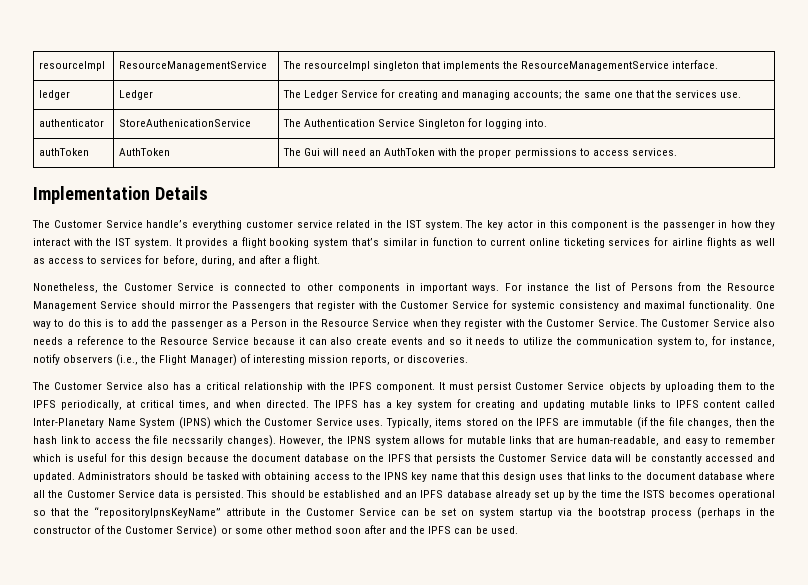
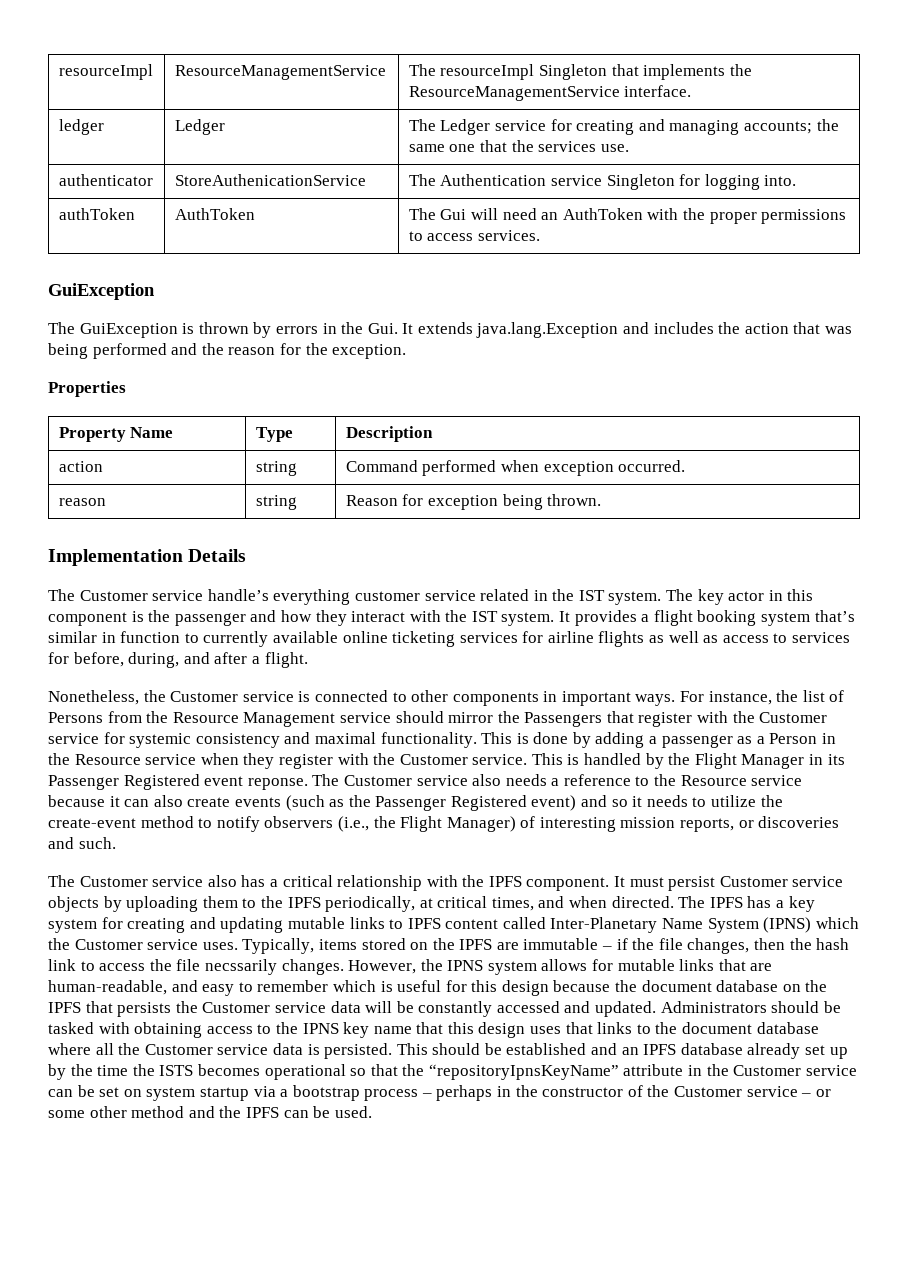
[372,61,419,71] singleton -> [538,64,607,80] Singleton
[340,90,378,98] Service -> [494,120,546,131] service
[377,119,415,127] Service -> [550,175,602,186] service
(677, 152) none -> [48,283,155,300] [48,322,853,338] [48,343,407,359] [48,381,126,397] [58,427,174,442] [255,427,293,442] [345,426,433,442] [58,461,103,472] [255,461,297,476] [345,460,686,476] [58,498,106,506] [255,495,297,510] [345,494,602,510] // GuiException // The GuiException is thrown by errors in the Gui. It extends java.lang.Exception and includes the action that was being performed and the reason for the exception. // Properties // Property Name | Type | Description // action | string | Command performed when exception occurred. // reason | string | Reason for exception being thrown.
[105,220,143,228] Service -> [152,590,204,601] service
[718,220,728,228] in -> [250,610,277,622] and
[490,238,526,246] current -> [203,631,338,647] currently available
[177,283,215,291] Service -> [242,691,294,702] service
[527,283,570,291] instance -> [708,691,772,705] instance,
[99,301,137,309] Service -> [339,712,391,723] service
[452,301,490,309] Service -> [48,733,99,744] service
[756,301,775,309] [33,319,168,329] One way to do this is to add the -> [481,732,658,748] This is done by adding a
[372,319,410,327] Service -> [145,754,197,765] service
[597,319,750,327] Service. The Customer Service -> [472,753,845,769] [48,774,468,790] service. This is handled by the Flight Manager in its Passenger Registered event reponse. The Customer service
[211,337,249,345] Service -> [751,775,803,786] service
(423, 341) none -> [285,795,577,811] (such as the Passenger Registered event)
[575,336,775,347] communication system to, for instance, -> [48,816,213,828] create-event method to
[407,355,469,363] [32,382,144,390] discoveries. // The Customer Service -> [758,816,840,828] [48,837,116,849] [48,875,204,887] discoveries and such. // The Customer service
[567,382,605,390] Service -> [792,876,844,887] service
[315,418,353,426] Service -> [147,939,199,950] service
[636,417,648,429] (if -> [602,938,628,950] – if
[226,435,276,447] changes). -> [281,959,344,975] changes.
[550,454,588,462] Service -> [274,1002,326,1013] service
[117,490,155,498] Service -> [217,1044,269,1055] service
[358,508,396,516] Service -> [805,1065,857,1076] service
[577,508,593,516] the -> [280,1089,289,1097] a
[696,507,741,519] (perhaps -> [421,1085,493,1101] – perhaps
[176,525,218,537] Service) -> [746,1086,812,1097] service –
[334,525,387,534] soon after -> (185, 1112) none

